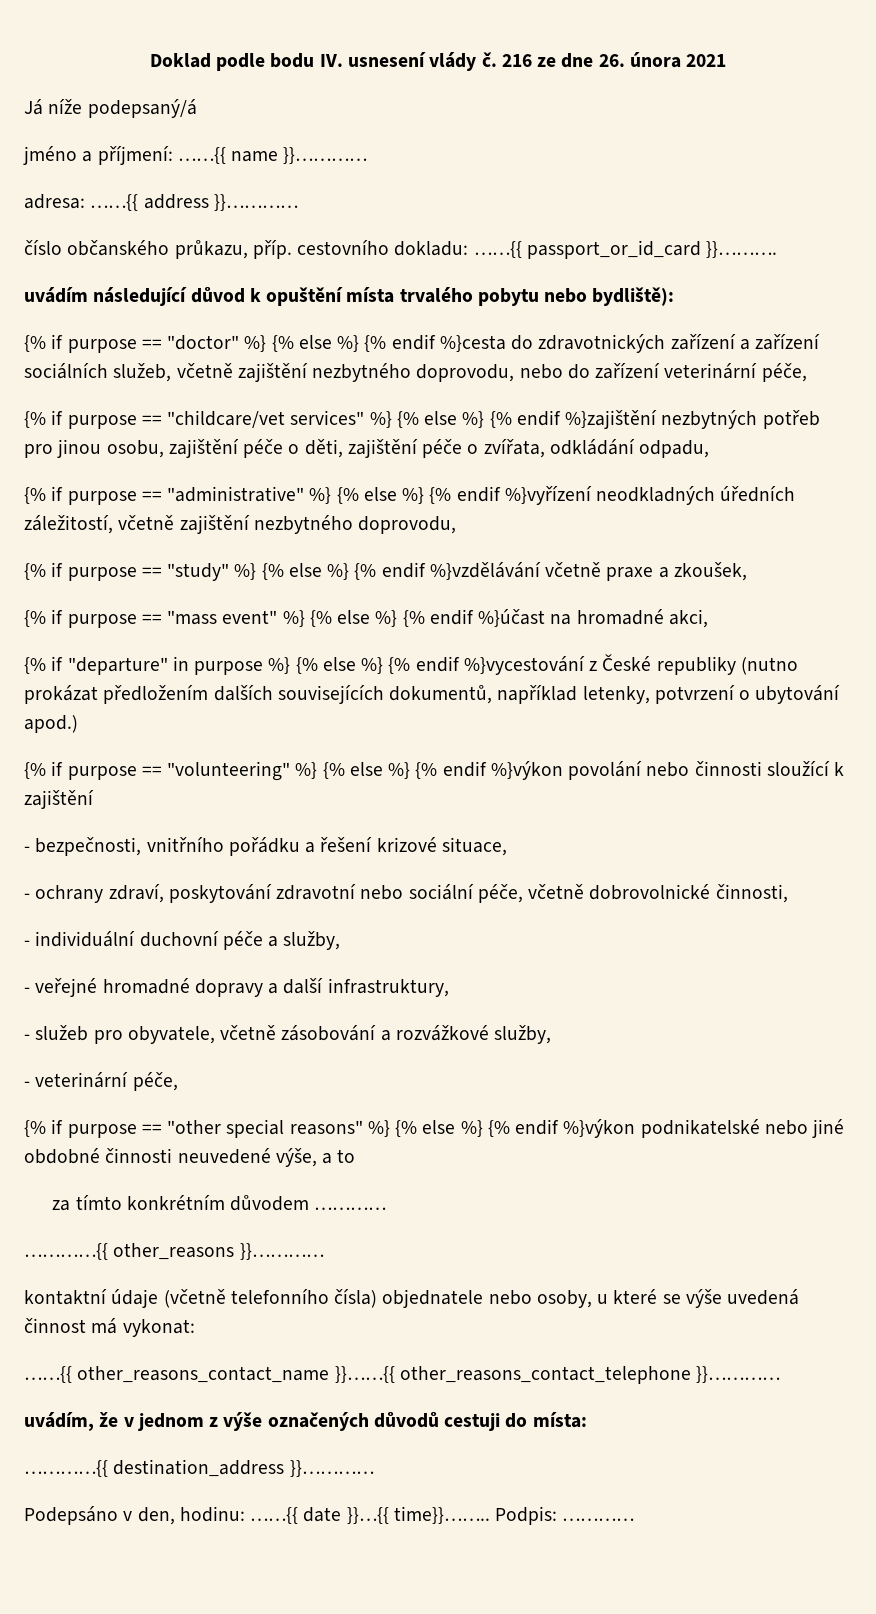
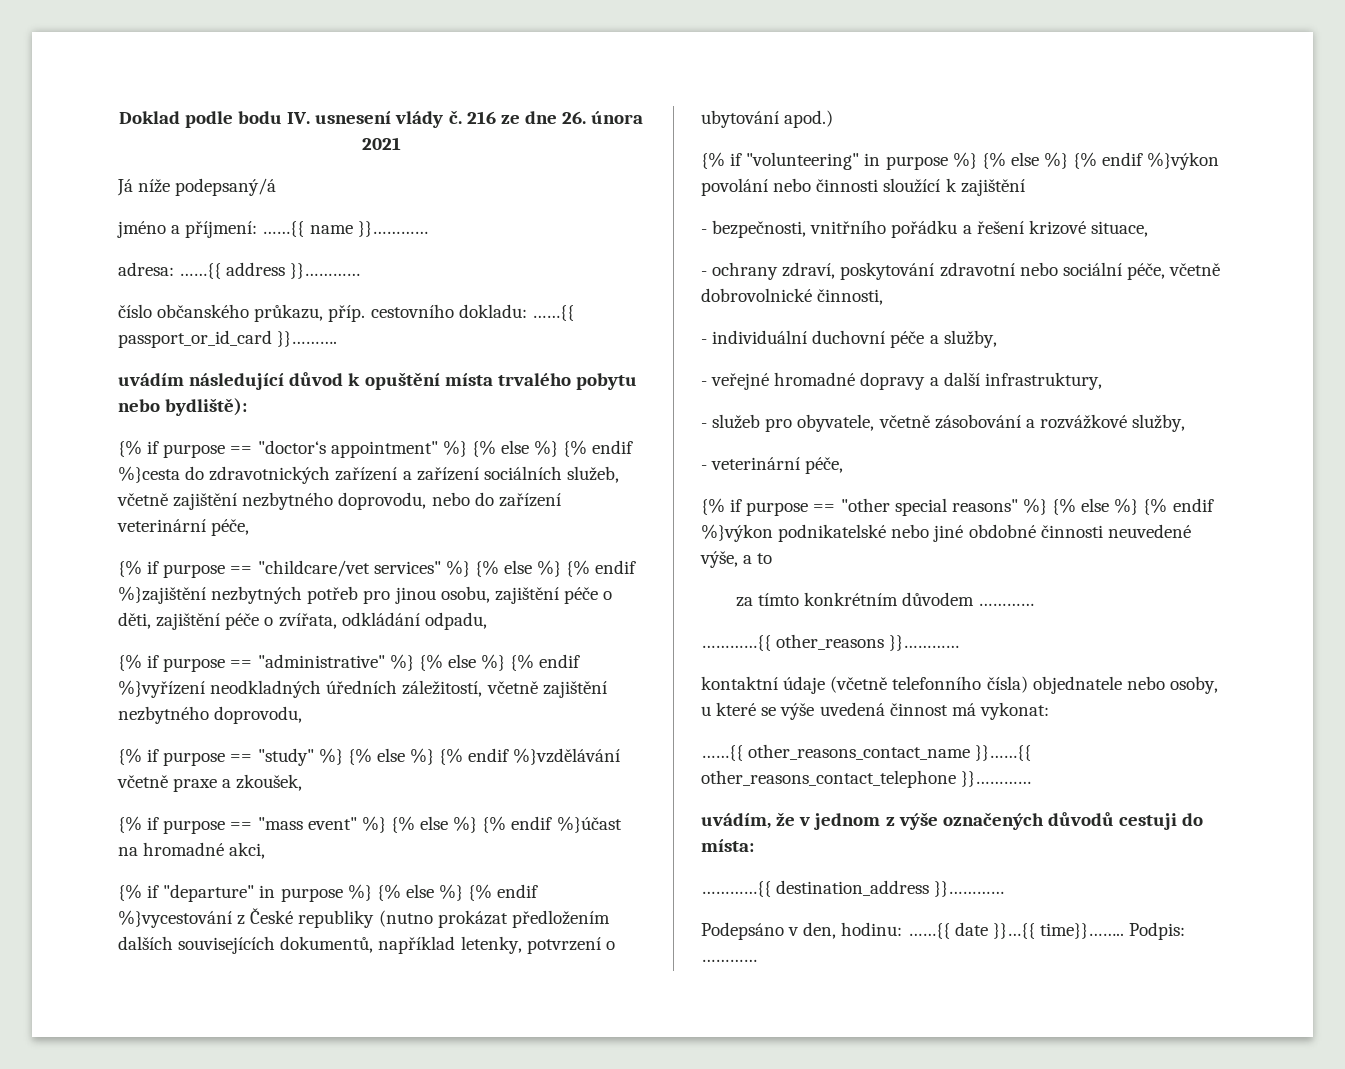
[167,335,240,350] "doctor" -> [257,440,438,458] "doctor‘s appointment"
[67,761,291,781] purpose == "volunteering" -> [746,152,948,170] "volunteering" in purpose

